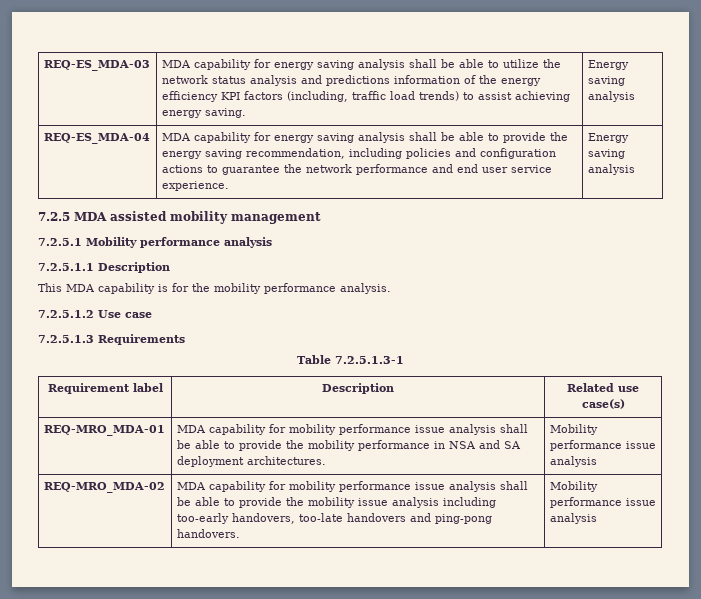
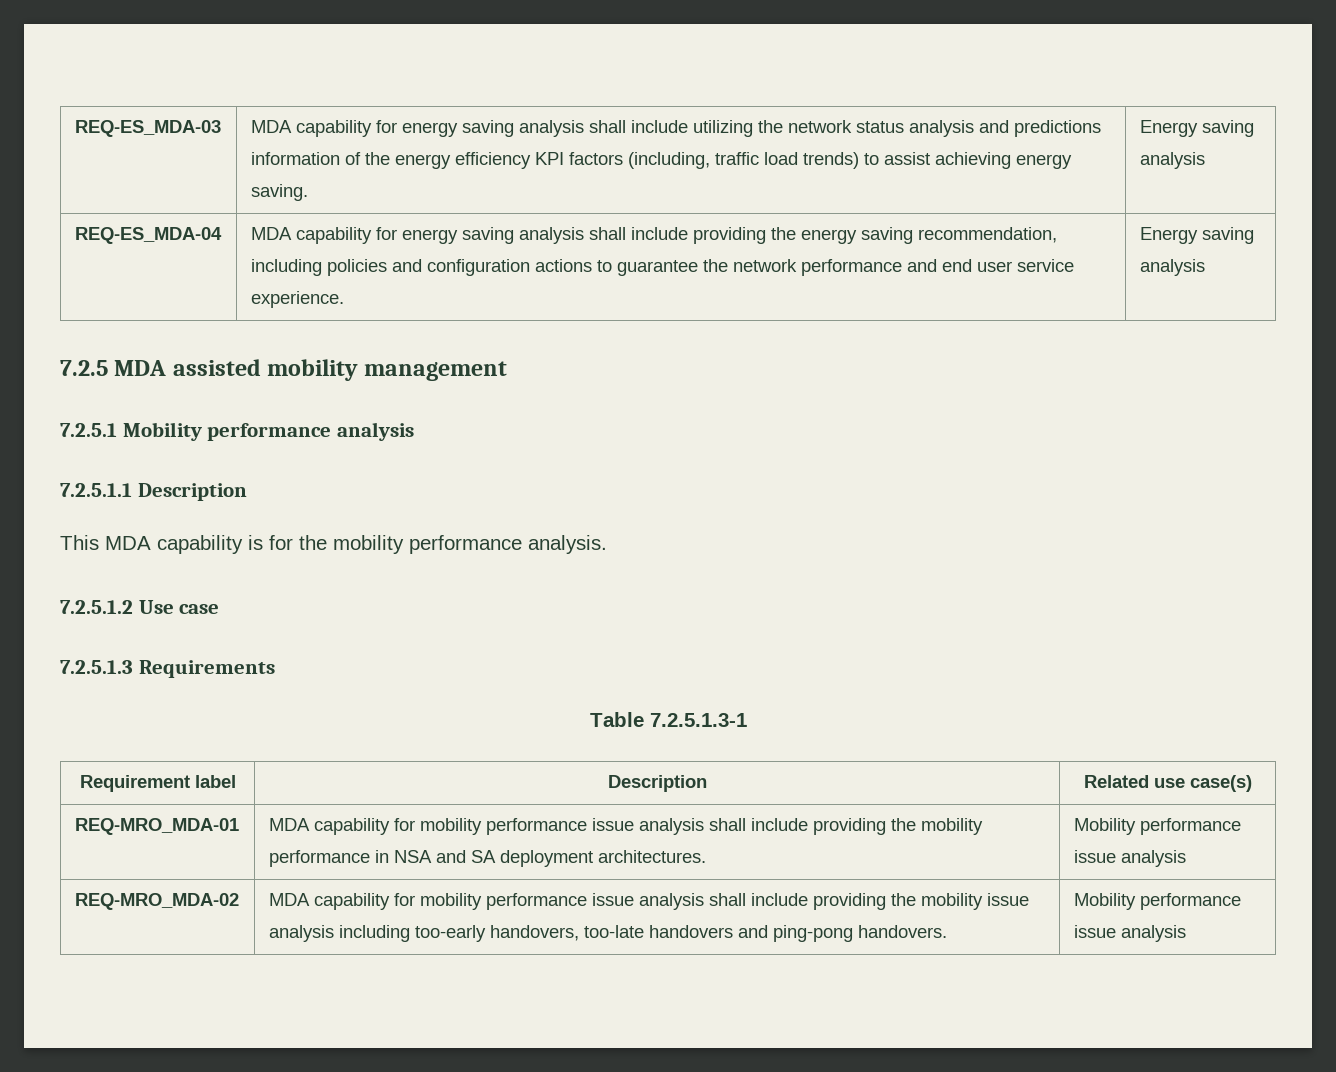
[440,59,539,68] be able to utilize -> [630,120,753,137] include utilizing
[440,132,546,143] be able to provide -> [630,227,766,244] include providing
[176,440,282,451] be able to provide -> [750,818,886,835] include providing
[176,497,282,508] be able to provide -> [750,893,886,910] include providing

